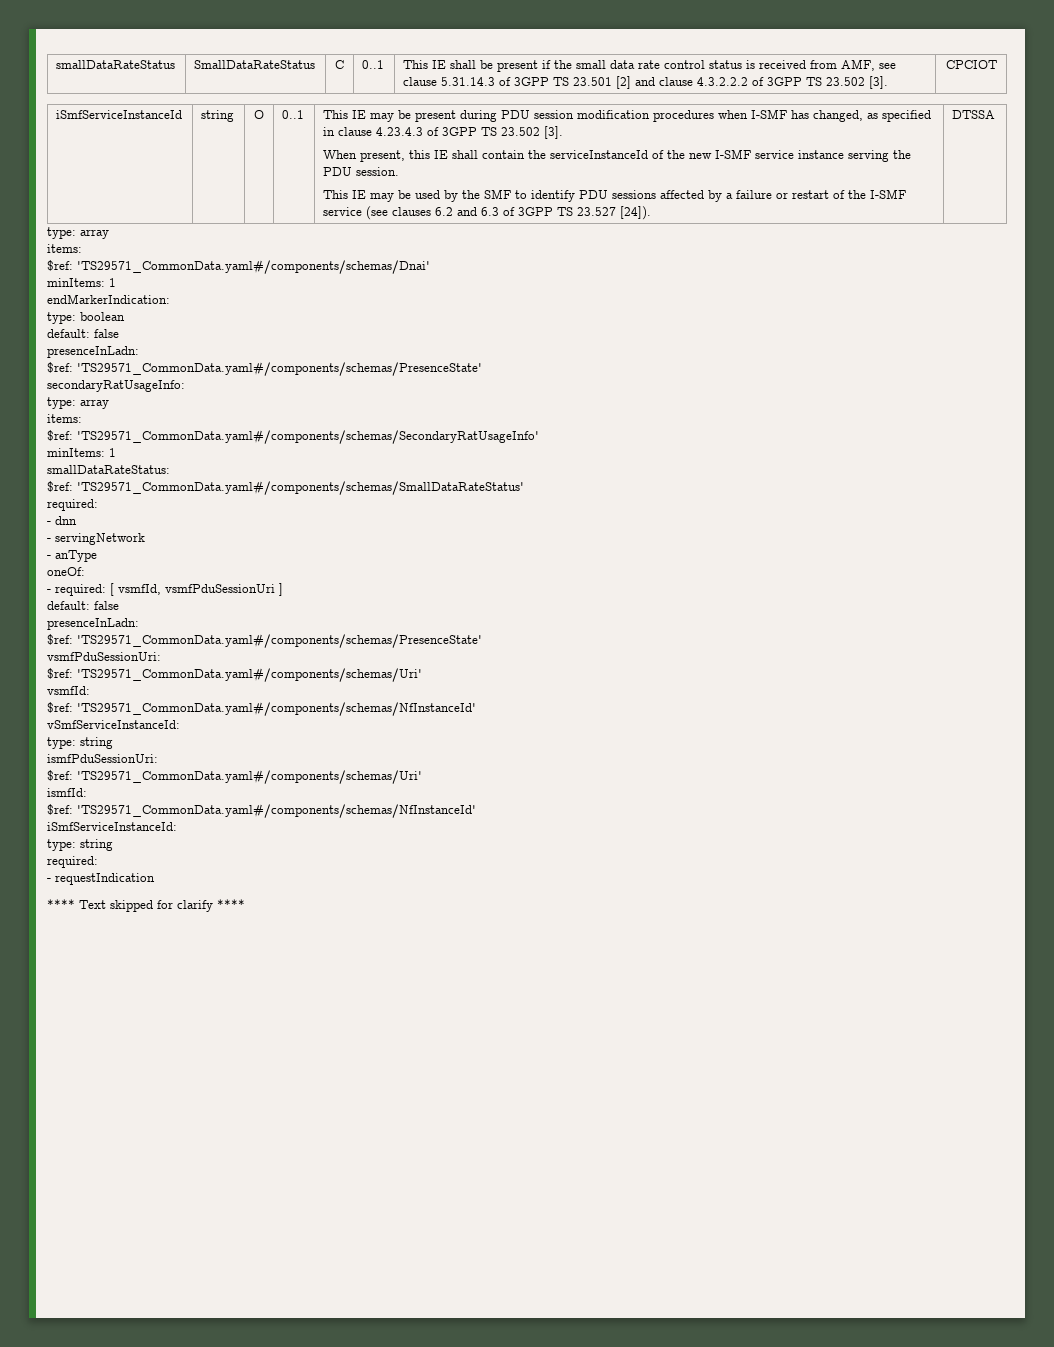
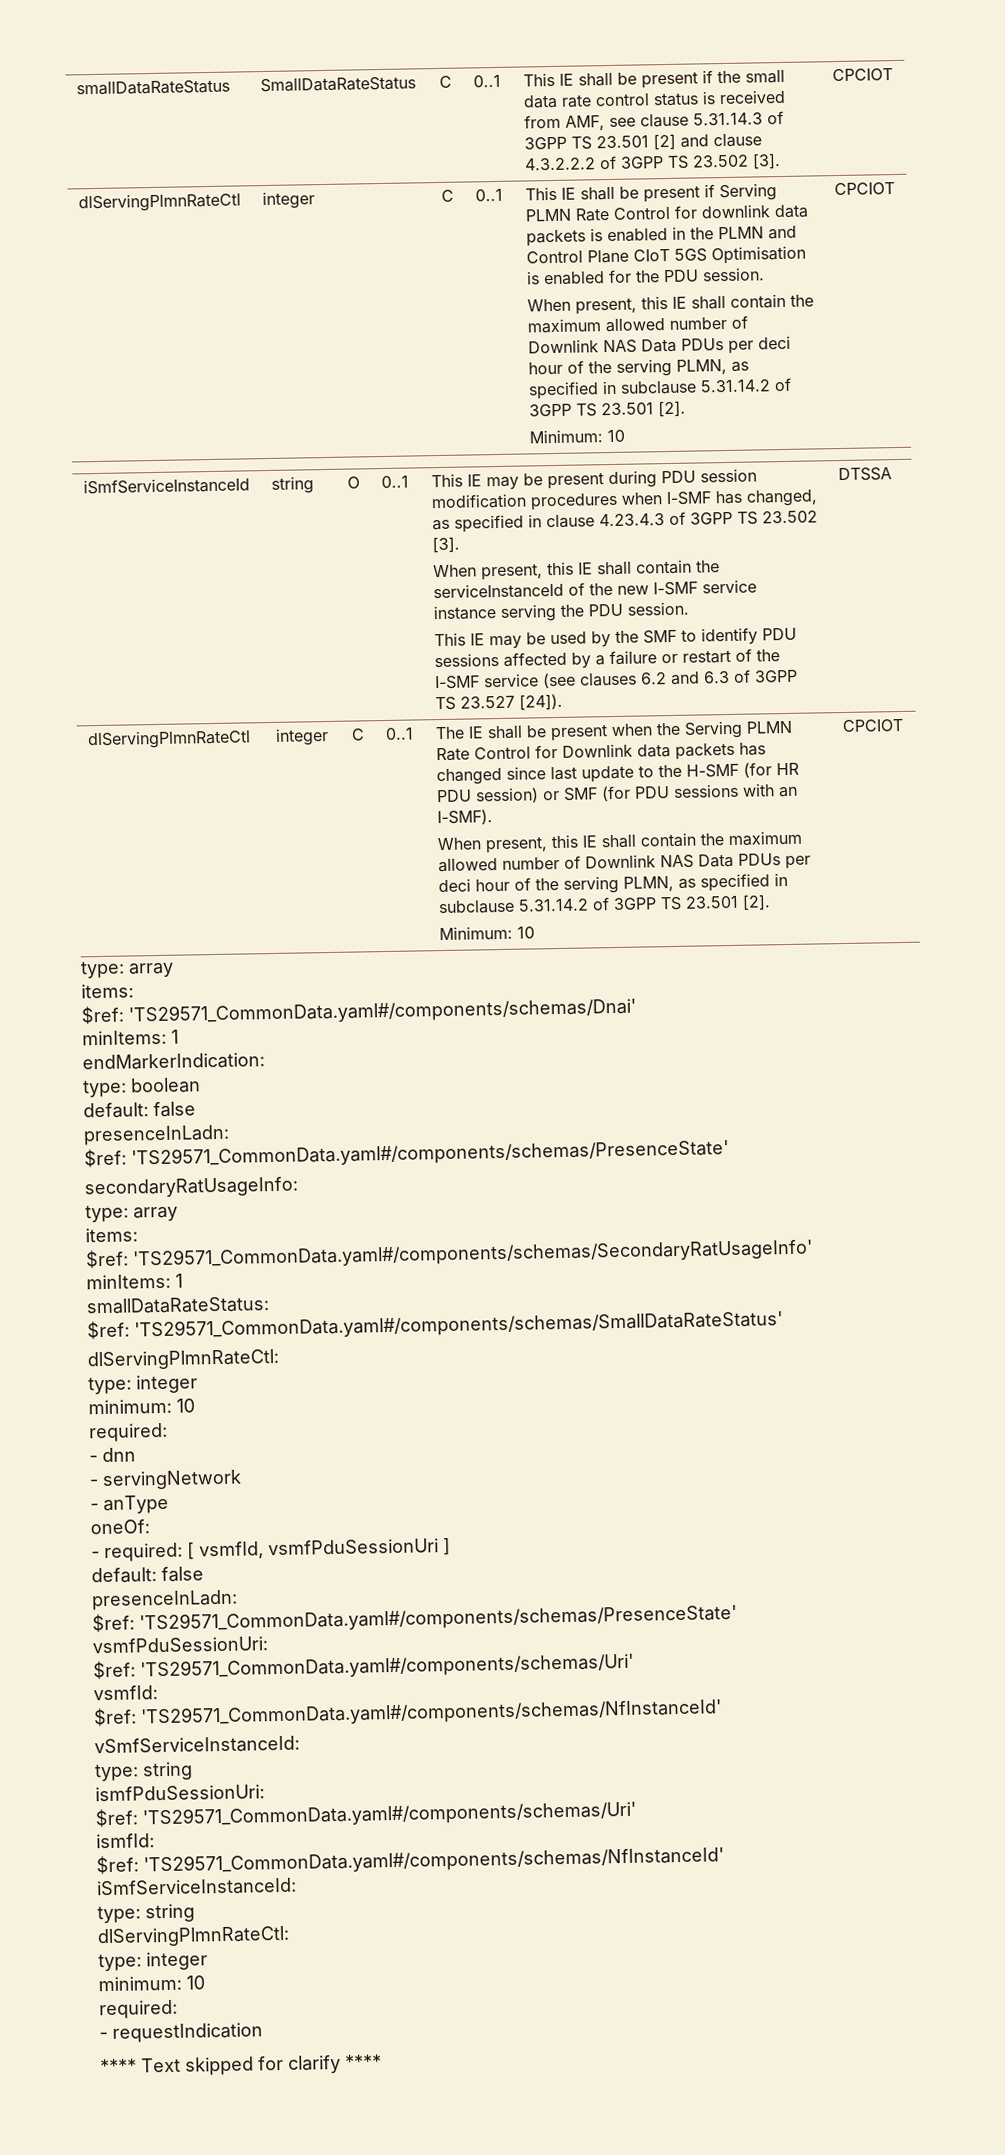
(997, 64) none -> [77,192,241,213] [261,191,315,210] [441,189,454,202] [474,188,503,202] [524,183,777,203] [524,204,809,222] [525,225,797,247] [525,245,806,265] [525,267,765,286] [526,293,814,315] [526,315,748,334] [527,335,791,354] [527,358,749,377] [527,377,792,400] [528,400,686,418] [528,429,625,444] [834,182,895,196] // dlServingPlmnRateCtl | integer | C | 0..1 | This IE shall be present if Serving PLMN Rate Control for downlink data packets is enabled in the PLMN and Control Plane CIoT 5GS Optimisation is enabled for the PDU session. // When present, this IE shall contain the maximum allowed number of Downlink NAS Data PDUs per deci hour of the serving PLMN, as specified in subclause 5.31.14.2 of 3GPP TS 23.501 [2]. // Minimum: 10 | CPCIOT
(996, 114) none -> [86,729,251,750] [274,727,329,746] [351,728,365,741] [384,727,414,740] [434,720,793,742] [435,742,766,762] [435,762,799,786] [435,783,798,804] [436,809,493,826] [436,830,802,854] [437,853,811,873] [437,872,788,894] [437,894,771,915] [438,925,535,941] [841,718,904,733] // dlServingPlmnRateCtl | integer | C | 0..1 | The IE shall be present when the Serving PLMN Rate Control for Downlink data packets has changed since last update to the H-SMF (for HR PDU session) or SMF (for PDU sessions with an I-SMF). // When present, this IE shall contain the maximum allowed number of Downlink NAS Data PDUs per deci hour of the serving PLMN, as specified in subclause 5.31.14.2 of 3GPP TS 23.501 [2]. // Minimum: 10 | CPCIOT
(524, 488) none -> [87,1348,280,1371] [88,1374,198,1395] [88,1398,195,1415] // dlServingPlmnRateCtl: // type: integer // minimum: 10
(113, 845) none -> [97,1925,290,1948] [98,1951,208,1972] [98,1975,205,1992] // dlServingPlmnRateCtl: // type: integer // minimum: 10

